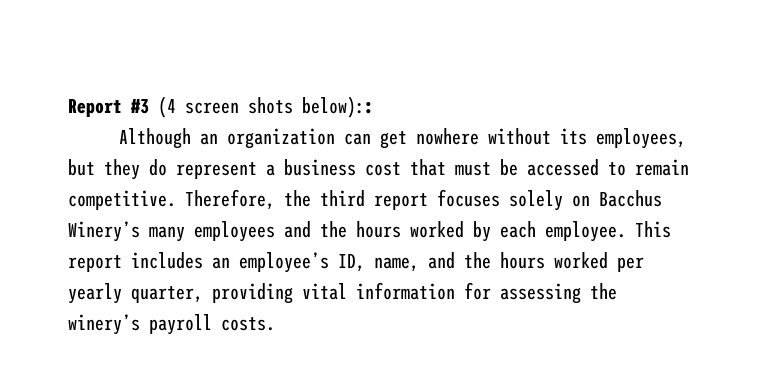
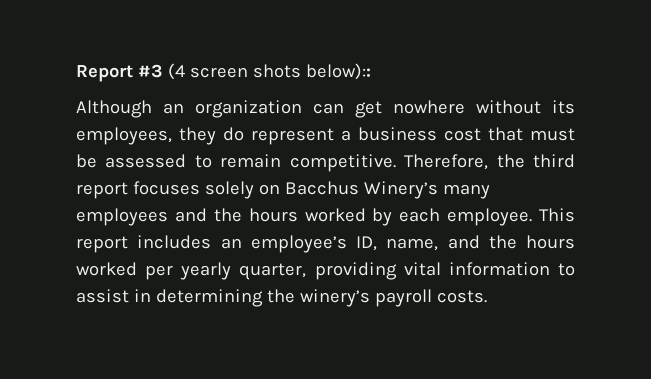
[68,159,95,176] but -> (172, 136) none
[527,159,599,176] accessed -> [105,154,187,168] assessed
[464,282,581,304] for assessing -> [557,263,575,276] [76,289,263,307] to assist in determining

